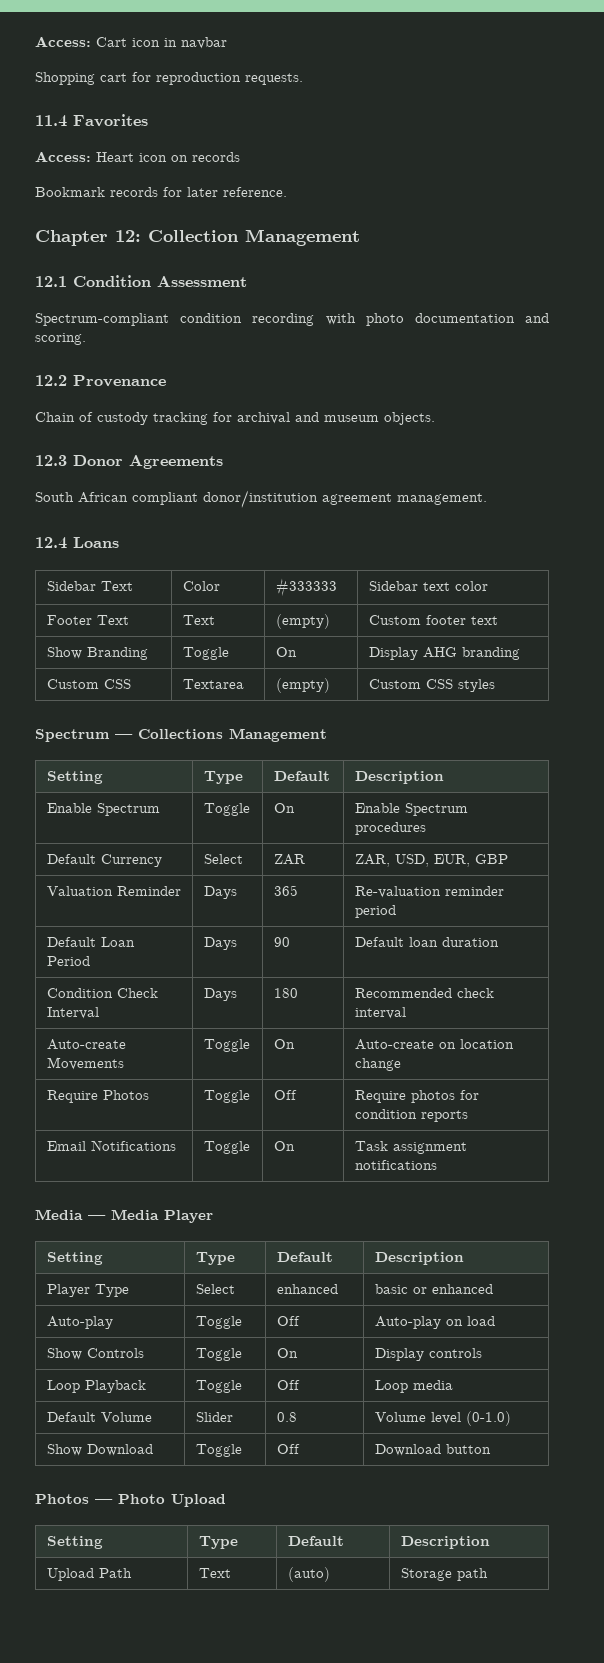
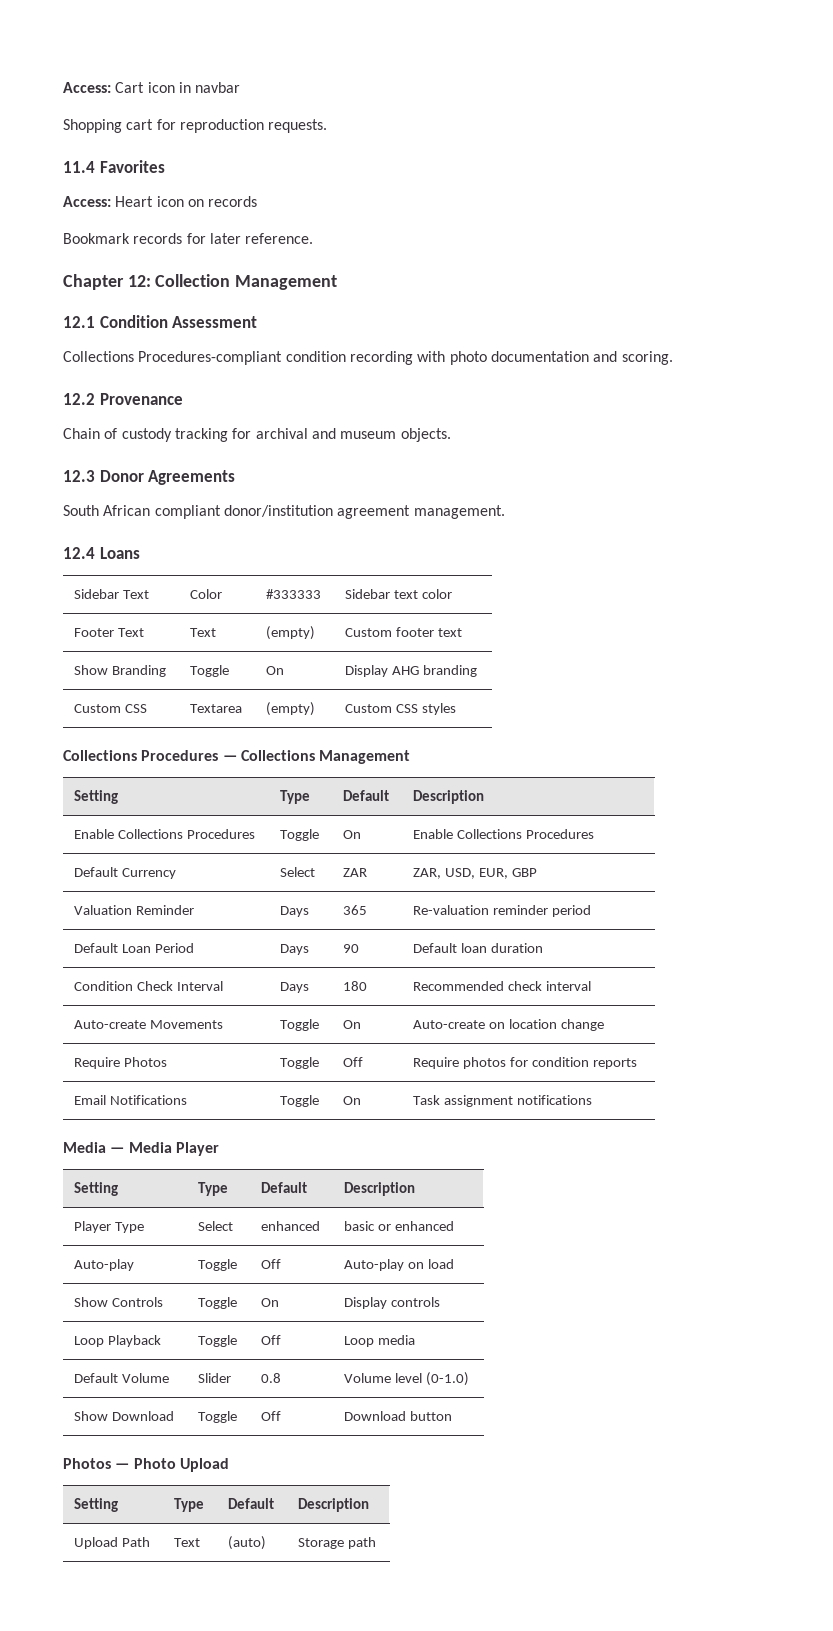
[35,313,169,326] Spectrum-compliant -> [63,351,283,365] Collections Procedures-compliant
[35,729,110,742] Spectrum -> [63,750,219,761] Collections Procedures
[96,803,160,816] Spectrum -> [118,829,256,839] Collections Procedures
[404,803,468,816] [354,822,426,835] Spectrum procedures -> [457,829,595,839] Collections Procedures

